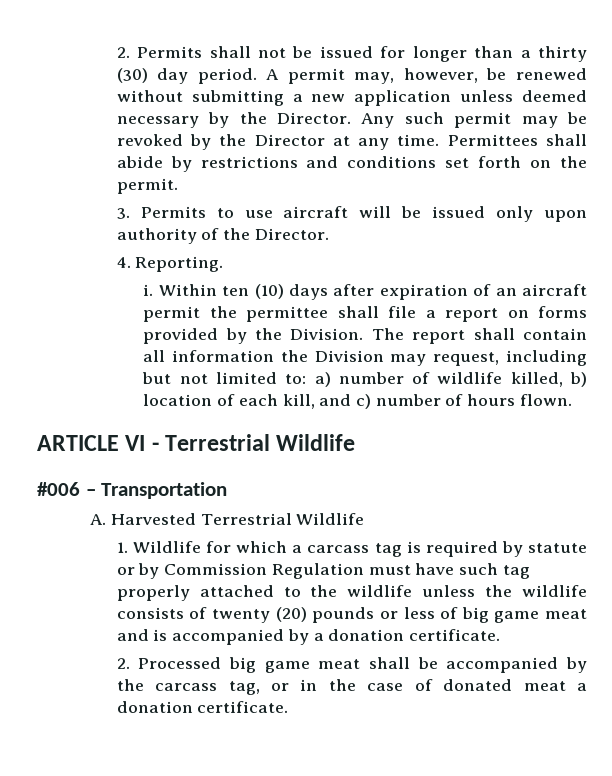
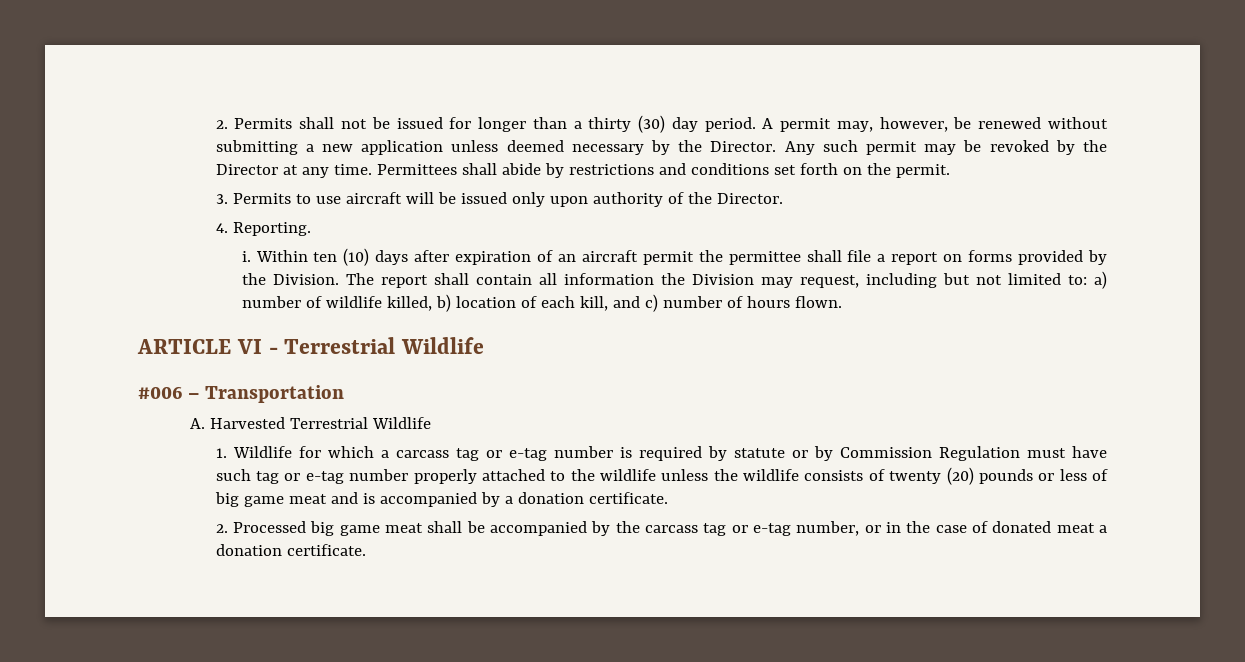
(402, 550) none -> [485,446,613,461] or e-tag number
(530, 572) none -> [284,469,409,484] or e-tag number
[228,681,260,695] tag, -> [703,521,860,536] tag or e-tag number,

